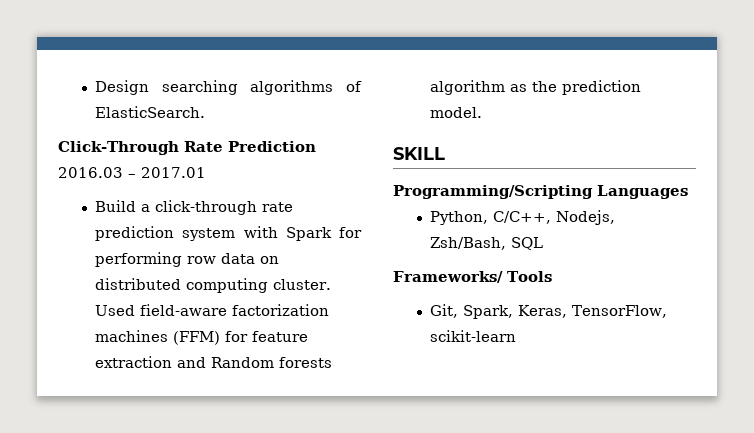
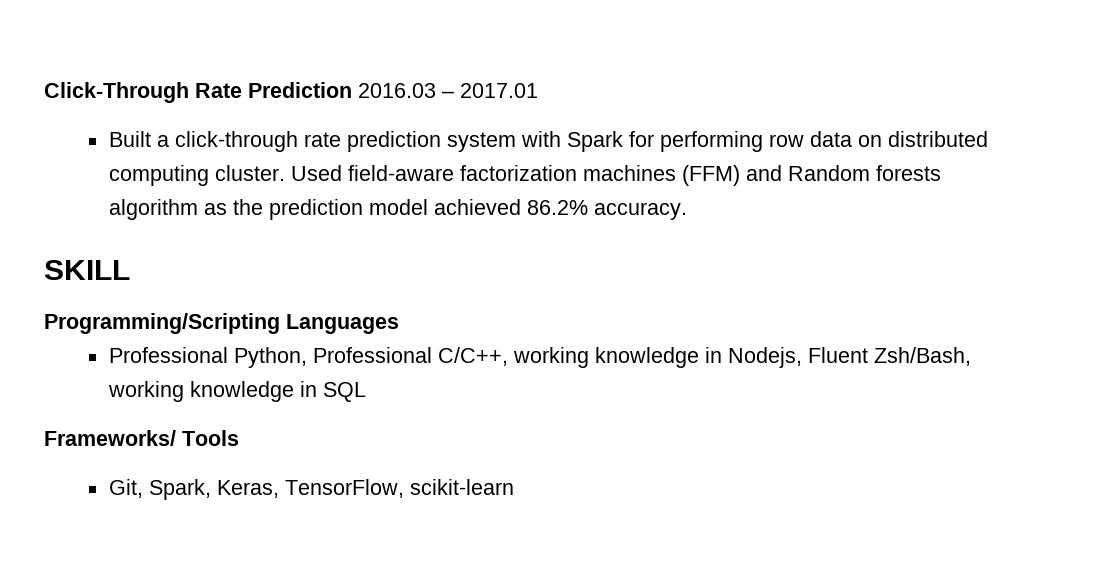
[95,80,363,95] [95,106,206,118] Design searching algorithms of ElasticSearch. // -> (44, 92) none
[95,200,137,212] Build -> [108,131,151,147] Built
[225,331,309,342] [95,356,173,368] for feature extraction -> (740, 175) none
[430,107,483,118] model. -> [368,199,687,220] model achieved 86.2% accuracy.
[430,210,616,225] [430,237,507,250] Python, C/C++, Nodejs, Zsh/Bash, -> [108,347,971,368] [107,381,317,402] Professional Python, Professional C/C++, working knowledge in Nodejs, Fluent Zsh/Bash, working knowledge in

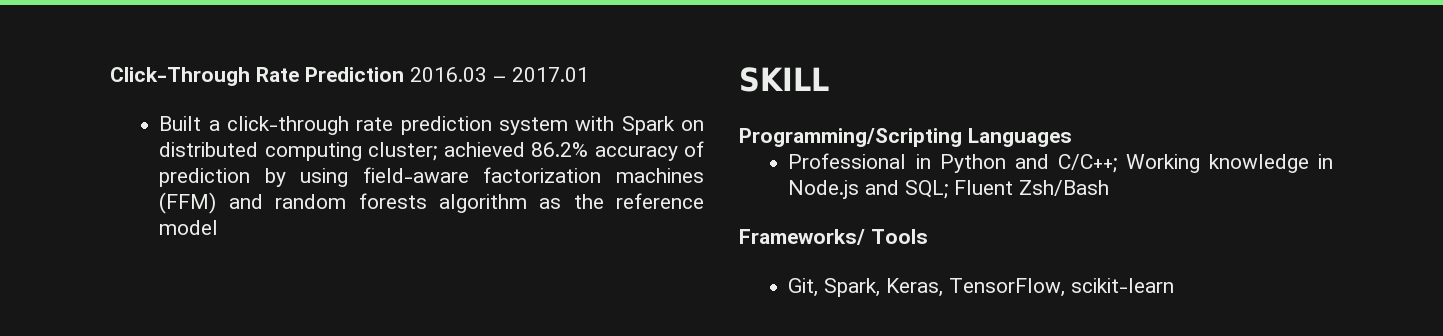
[628,131,988,152] [108,165,342,186] for performing row data on distributed computing cluster. Used -> [681,120,704,131] [159,141,704,161] [159,168,349,187] on distributed computing cluster; achieved 86.2% accuracy of prediction by using
[787,165,870,181] Random -> [275,194,347,209] random
[268,199,363,220] prediction -> [616,193,705,209] reference
[433,199,687,220] achieved 86.2% accuracy. -> (219, 227) none
[233,347,971,368] [107,381,366,402] Python, Professional C/C++, working knowledge in Nodejs, Fluent Zsh/Bash, working knowledge in SQL -> [915,154,1333,173] [788,180,1110,199] in Python and C/C++; Working knowledge in Node.js and SQL; Fluent Zsh/Bash

